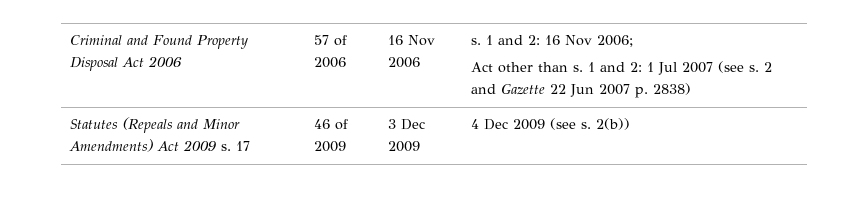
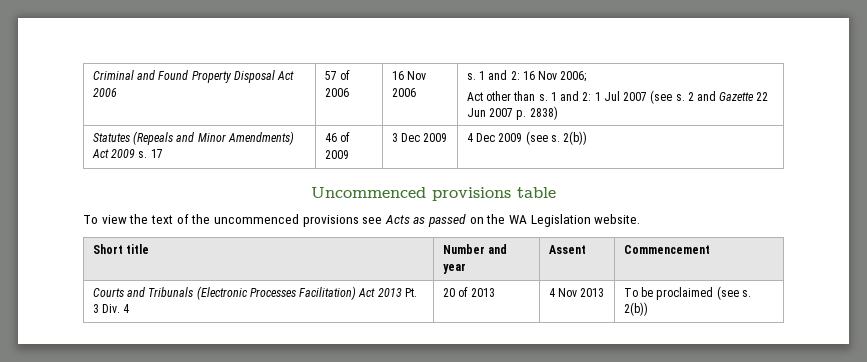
(630, 124) none -> [311,187,556,201] [83,214,641,227] [92,244,150,254] [442,244,508,254] [442,263,466,274] [548,245,586,254] [623,245,710,254] [92,286,417,300] [92,304,130,313] [442,287,496,297] [548,288,605,297] [623,286,751,300] [623,302,648,316] // Uncommenced provisions table // To view the text of the uncommenced provisions see Acts as passed on the WA Legislation website. // Short title | Number and year | Assent | Commencement // Courts and Tribunals (Electronic Processes Facilitation) Act 2013 Pt. 3 Div. 4 | 20 of 2013 | 4 Nov 2013 | To be proclaimed (see s. 2(b))

